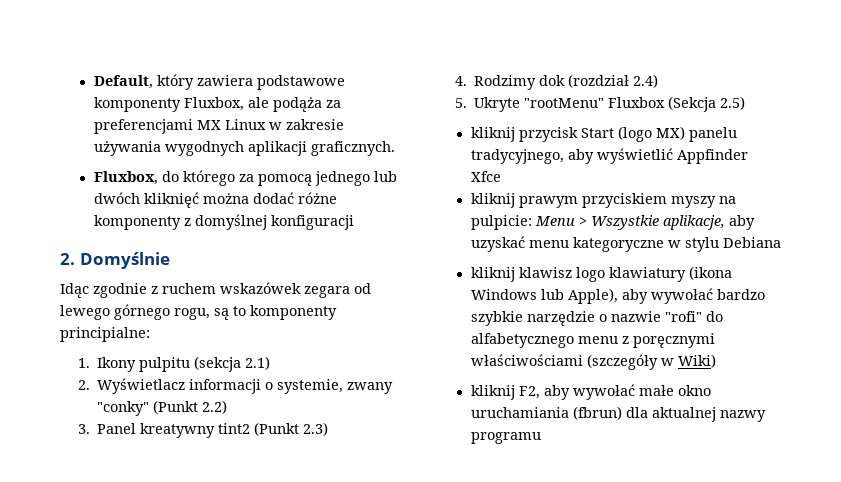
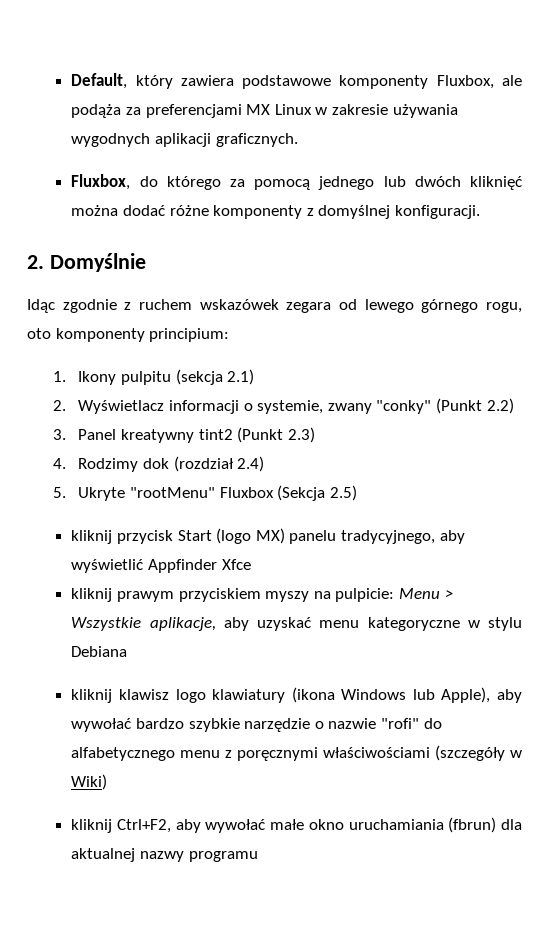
[270,215,354,230] konfiguracji -> [394,205,480,219] konfiguracji.
[214,305,337,320] [60,327,150,342] są to komponenty principialne: -> [27,328,230,342] oto komponenty principium:
[518,386,540,399] F2, -> [117,819,172,833] Ctrl+F2,

